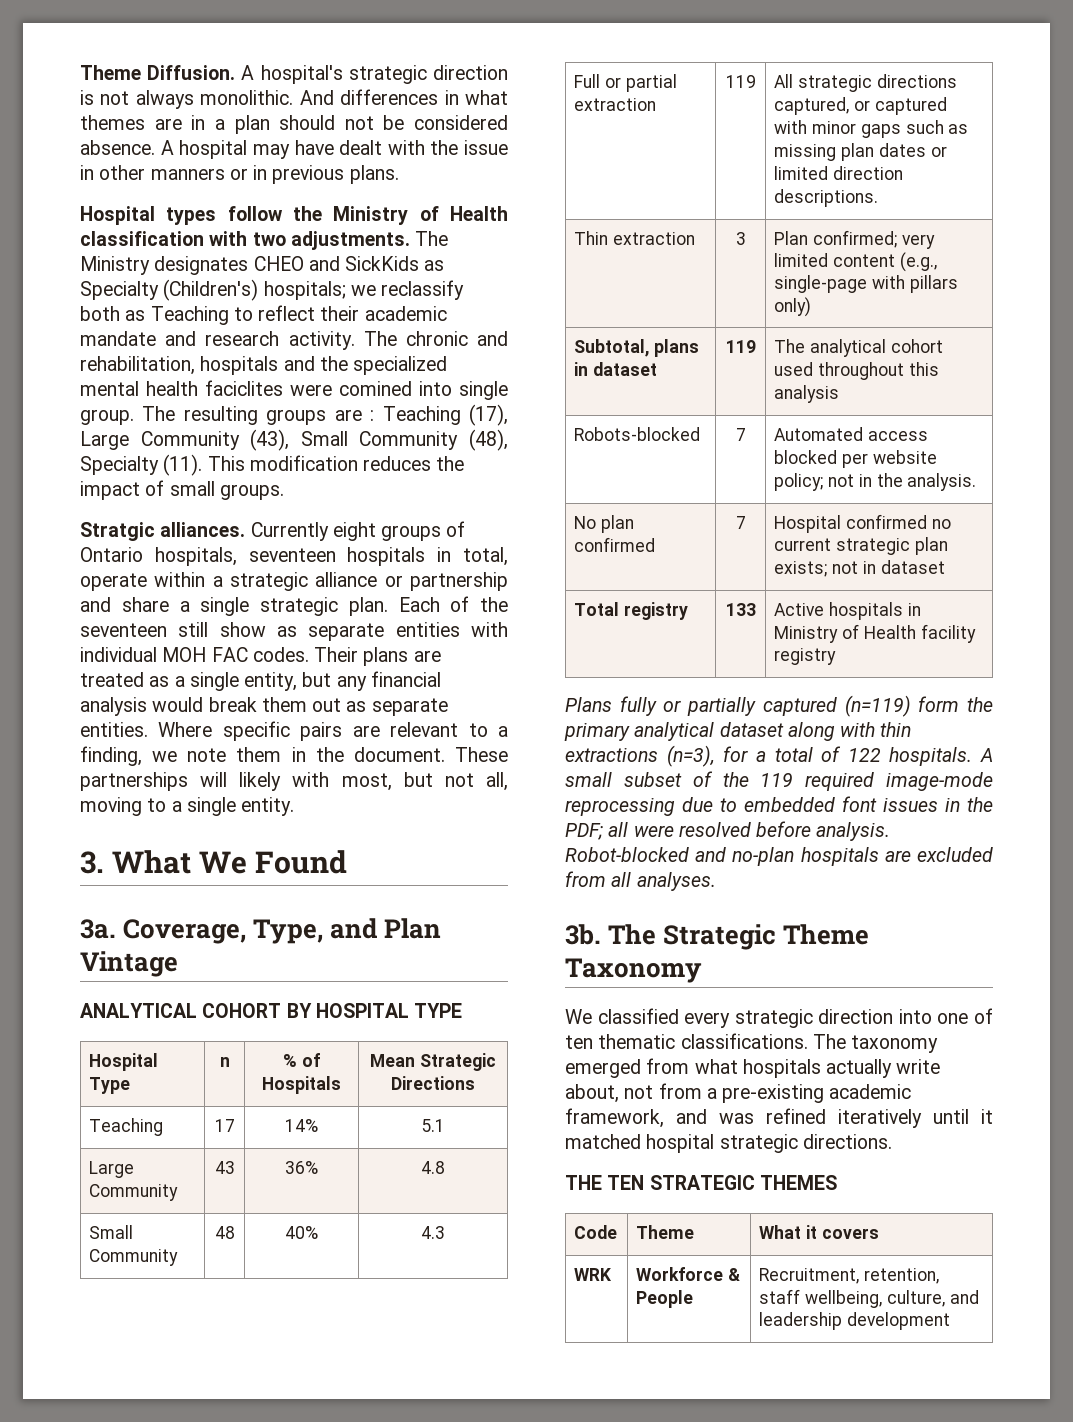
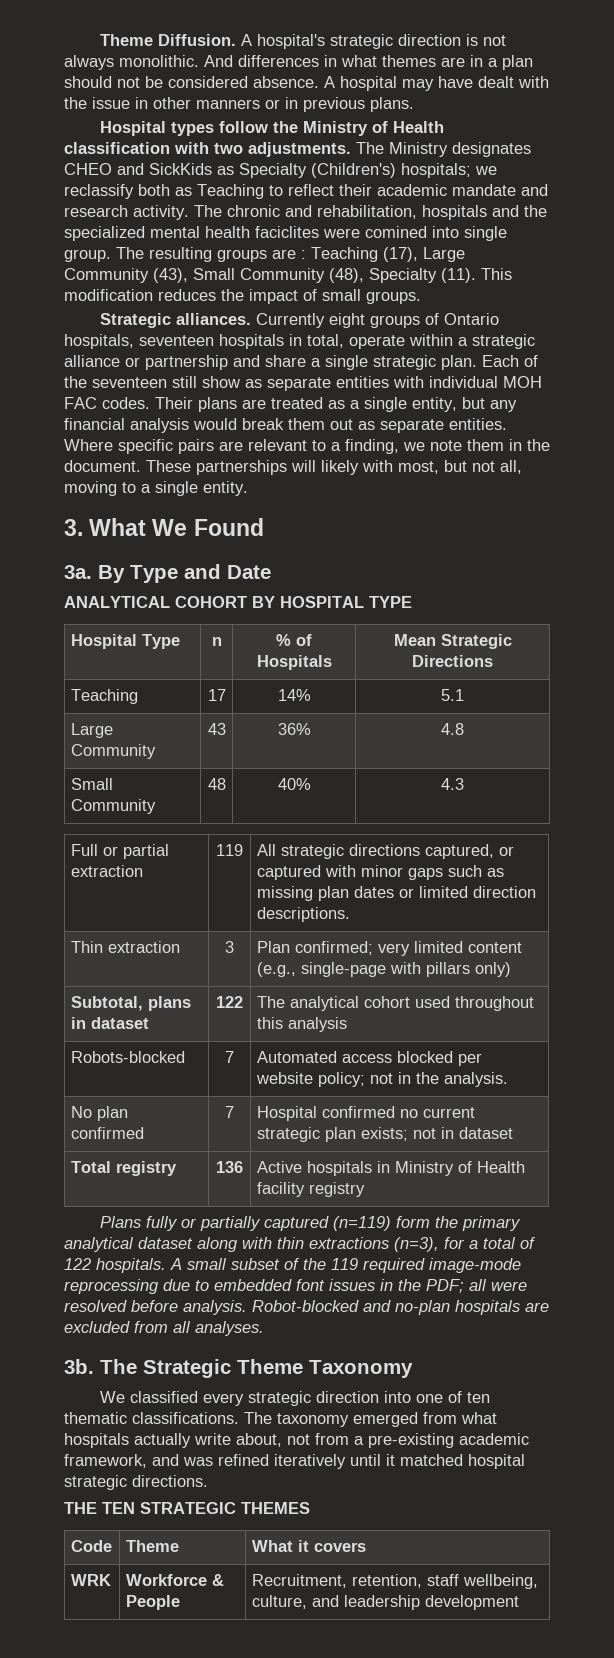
[80,522,155,541] Stratgic -> [100,313,172,328] Strategic
[123,918,442,944] [80,951,178,977] Coverage, Type, and Plan Vintage -> [98,564,271,583] By Type and Date
[725,340,756,353] 119 -> [216,996,243,1008] 122
[725,603,756,616] 133 -> [216,1161,243,1173] 136

